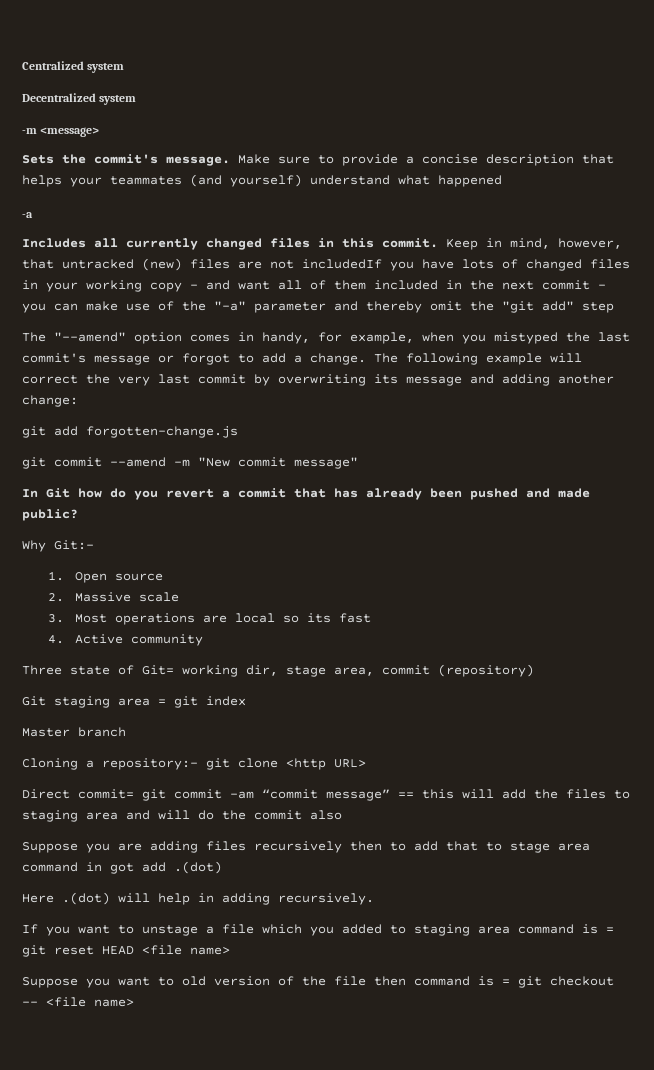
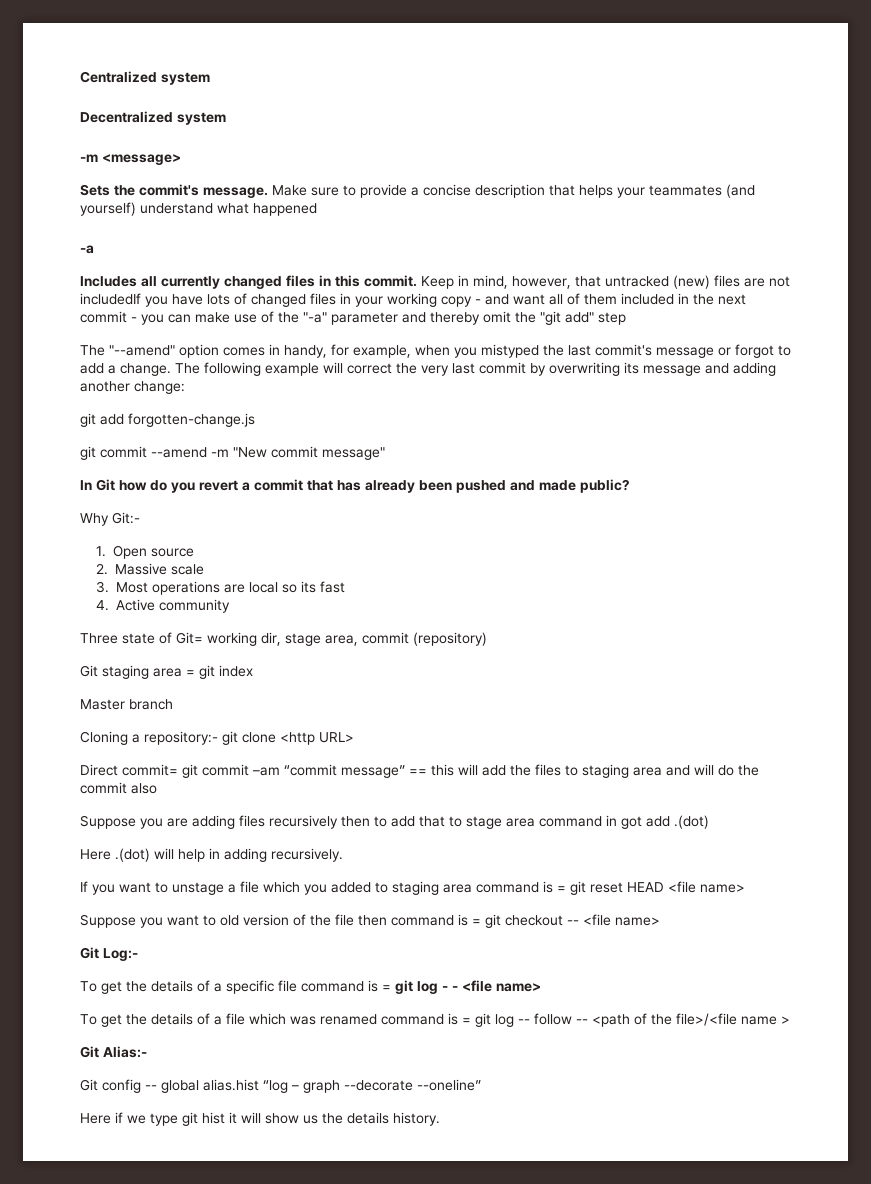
(134, 1003) none -> [80,947,138,961] [80,980,541,994] [80,1013,790,1027] [80,1046,147,1058] [80,1079,481,1093] [80,1112,440,1126] // Git Log:- // To get the details of a specific file command is = git log - - <file name> // To get the details of a file which was renamed command is = git log -- follow -- <path of the file>/<file name > // Git Alias:- // Git config -- global alias.hist “log – graph --decorate --oneline” // Here if we type git hist it will show us the details history.

